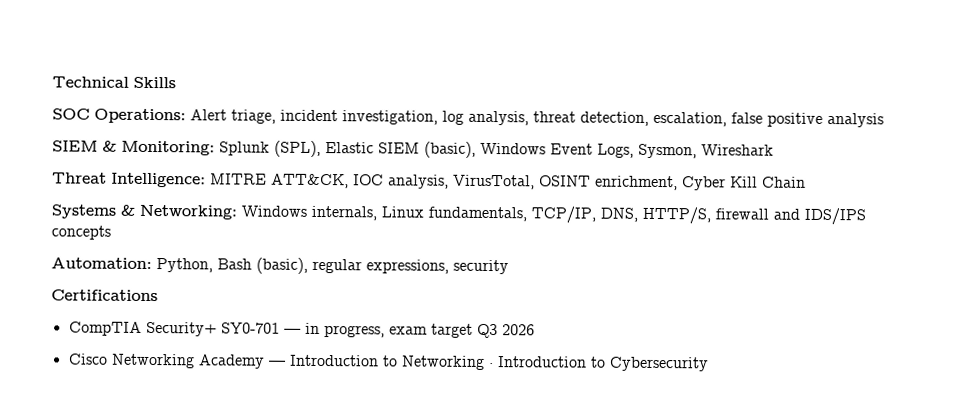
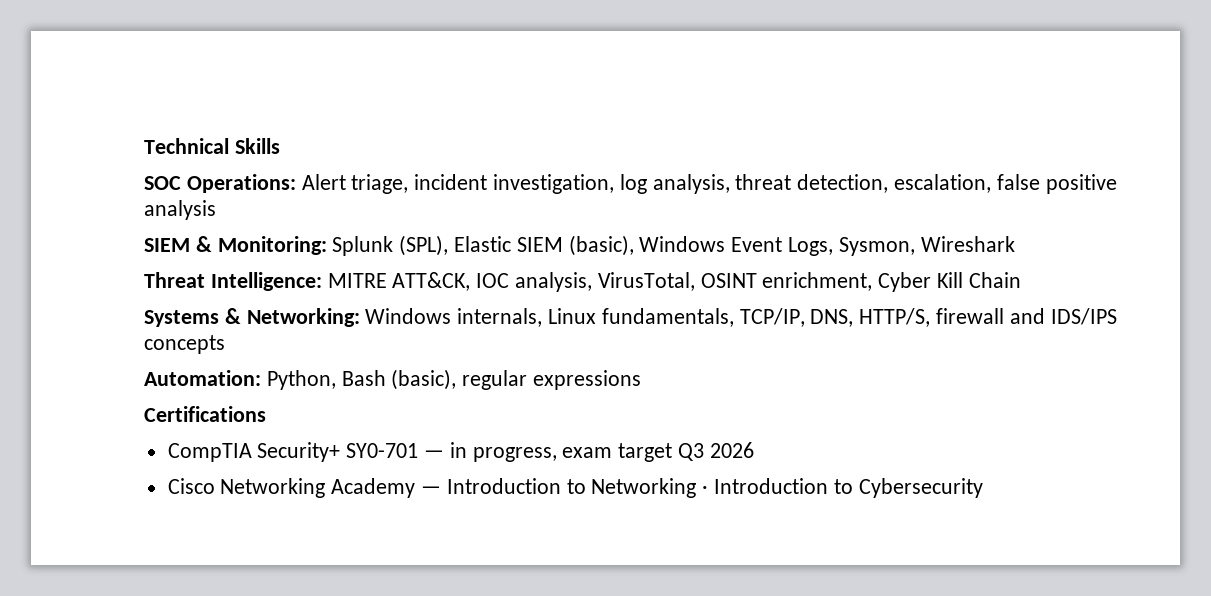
[366,259,509,275] expressions, security -> [533,370,642,390] expressions

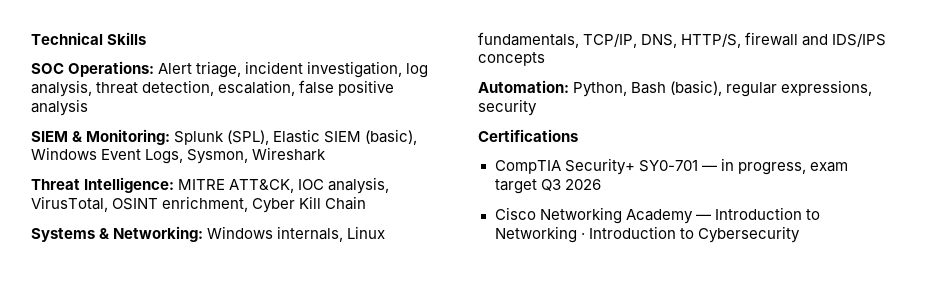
[533,370,642,390] expressions -> [781,80,873,96] [478,99,537,116] expressions, security

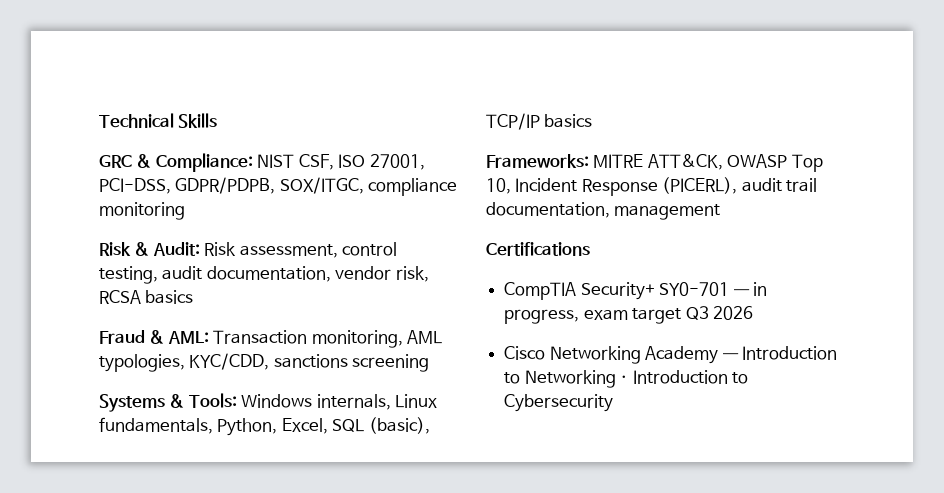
[31,61,429,78] [31,80,395,97] [31,99,88,116] [31,129,418,145] [31,147,327,164] [31,177,390,194] [31,196,367,213] SOC Operations: Alert triage, incident investigation, log analysis, threat detection, escalation, false positive analysis // SIEM & Monitoring: Splunk (SPL), Elastic SIEM (basic), Windows Event Logs, Sysmon, Wireshark // Threat Intelligence: MITRE ATT&CK, IOC analysis, VirusTotal, OSINT enrichment, Cyber Kill Chain -> [99,153,425,172] [99,177,458,196] [99,202,185,220] [99,242,398,258] [99,266,429,284] [99,290,194,304] [99,330,443,348] [99,353,430,372] GRC & Compliance: NIST CSF, ISO 27001, PCI-DSS, GDPR/PDPB, SOX/ITGC, compliance monitoring // Risk & Audit: Risk assessment, control testing, audit documentation, vendor risk, RCSA basics // Fraud & AML: Transaction monitoring, AML typologies, KYC/CDD, sanctions screening
[113,226,204,242] Networking: -> [188,393,237,408] Tools:
[583,32,887,48] [478,52,545,66] [478,80,873,97] [478,99,537,116] TCP/IP, DNS, HTTP/S, firewall and IDS/IPS concepts // Automation: Python, Bash (basic), regular expressions, security -> [217,417,430,436] [486,113,593,130] [486,154,823,172] [486,177,818,196] [486,202,721,220] Python, Excel, SQL (basic), TCP/IP basics // Frameworks: MITRE ATT&CK, OWASP Top 10, Incident Response (PICERL), audit trail documentation, management

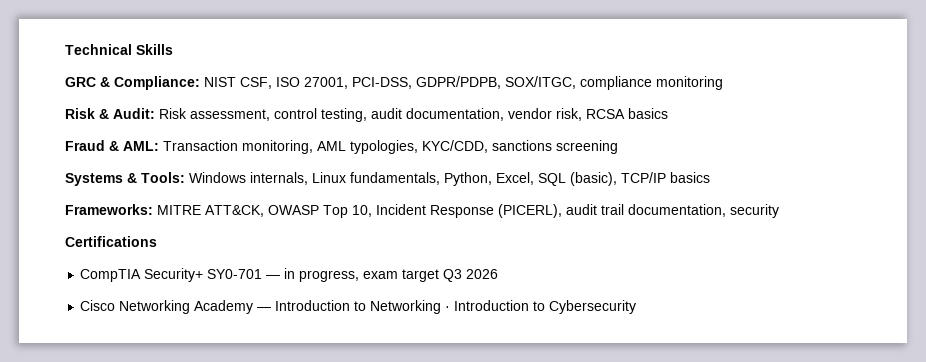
[614,204,721,220] management -> [730,204,779,218] security

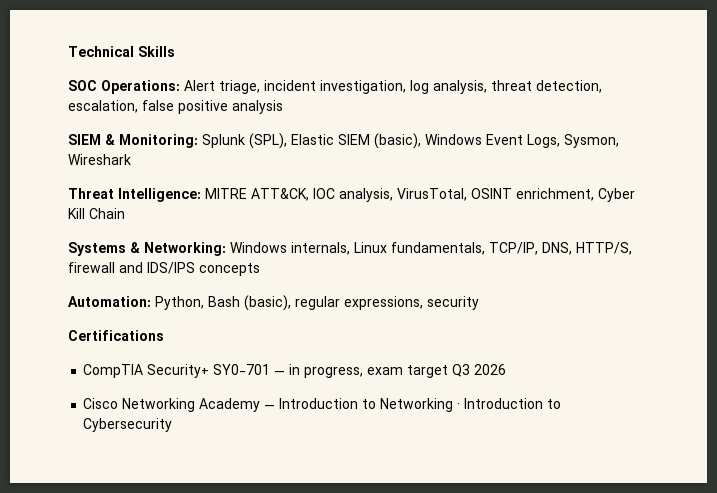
[65,76,723,90] [65,108,668,122] [65,140,618,154] GRC & Compliance: NIST CSF, ISO 27001, PCI-DSS, GDPR/PDPB, SOX/ITGC, compliance monitoring // Risk & Audit: Risk assessment, control testing, audit documentation, vendor risk, RCSA basics // Fraud & AML: Transaction monitoring, AML typologies, KYC/CDD, sanctions screening -> [68,80,602,94] [68,100,283,114] [68,133,619,149] [68,154,131,165] [68,188,635,202] [68,208,125,219] SOC Operations: Alert triage, incident investigation, log analysis, threat detection, escalation, false positive analysis // SIEM & Monitoring: Splunk (SPL), Elastic SIEM (basic), Windows Event Logs, Sysmon, Wireshark // Threat Intelligence: MITRE ATT&CK, IOC analysis, VirusTotal, OSINT enrichment, Cyber Kill Chain
[141,172,185,183] Tools: -> [144,242,226,256] Networking:
[444,172,710,186] [65,204,726,218] Python, Excel, SQL (basic), TCP/IP basics // Frameworks: MITRE ATT&CK, OWASP Top 10, Incident Response (PICERL), audit trail documentation, -> [489,242,632,255] [68,262,260,276] [68,295,423,311] TCP/IP, DNS, HTTP/S, firewall and IDS/IPS concepts // Automation: Python, Bash (basic), regular expressions,

